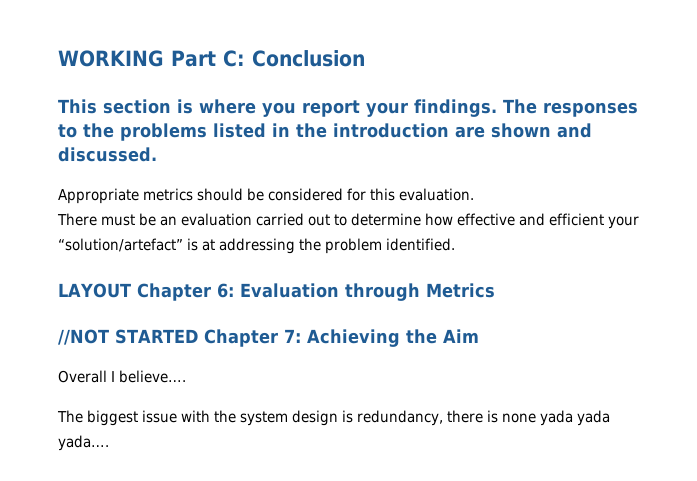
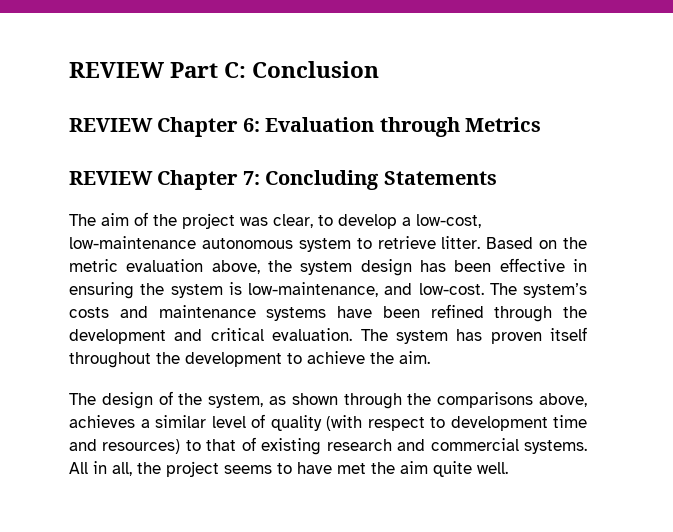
[58,50,164,67] WORKING -> [69,62,164,78] REVIEW
[58,99,638,117] [58,123,592,141] [58,147,157,162] [58,188,474,204] [57,213,639,229] [58,238,455,254] [58,283,131,298] This section is where you report your findings. The responses to the problems listed in the introduction are shown and discussed. // Appropriate metrics should be considered for this evaluation. // There must be an evaluation carried out to determine how effective and efficient your “solution/artefact” is at addressing the problem identified. // LAYOUT -> [69,118,153,132] REVIEW
[58,329,479,347] [58,370,186,383] [57,410,610,426] [58,435,109,451] //NOT STARTED Chapter 7: Achieving the Aim // Overall I believe…. // The biggest issue with the system design is redundancy, there is none yada yada yada…. -> [69,170,497,190] [69,212,481,229] [69,236,587,252] [69,258,587,276] [69,282,587,299] [69,304,587,322] [69,327,587,344] [69,351,430,368] [69,391,587,409] [69,414,587,431] [69,437,587,455] [69,461,508,477] REVIEW Chapter 7: Concluding Statements // The aim of the project was clear, to develop a low-cost, low-maintenance autonomous system to retrieve litter. Based on the metric evaluation above, the system design has been effective in ensuring the system is low-maintenance, and low-cost. The system’s costs and maintenance systems have been refined through the development and critical evaluation. The system has proven itself throughout the development to achieve the aim. // The design of the system, as shown through the comparisons above, achieves a similar level of quality (with respect to development time and resources) to that of existing research and commercial systems. All in all, the project seems to have met the aim quite well.

